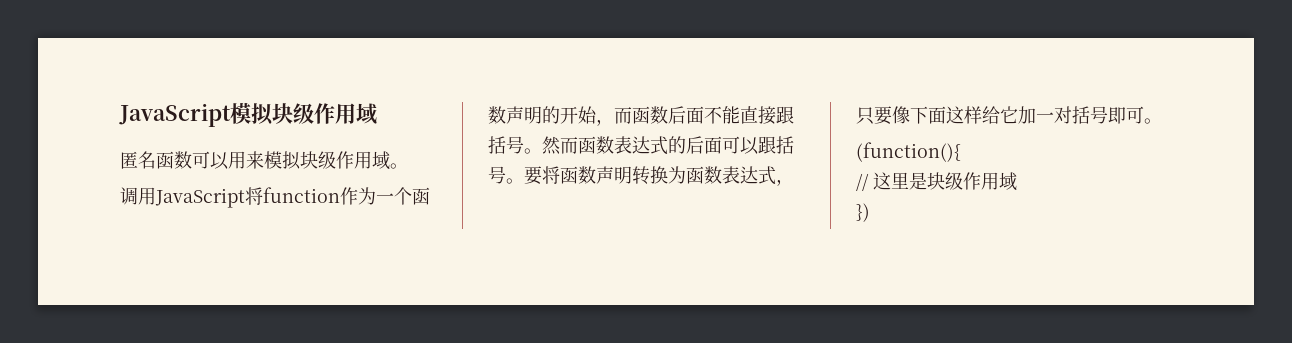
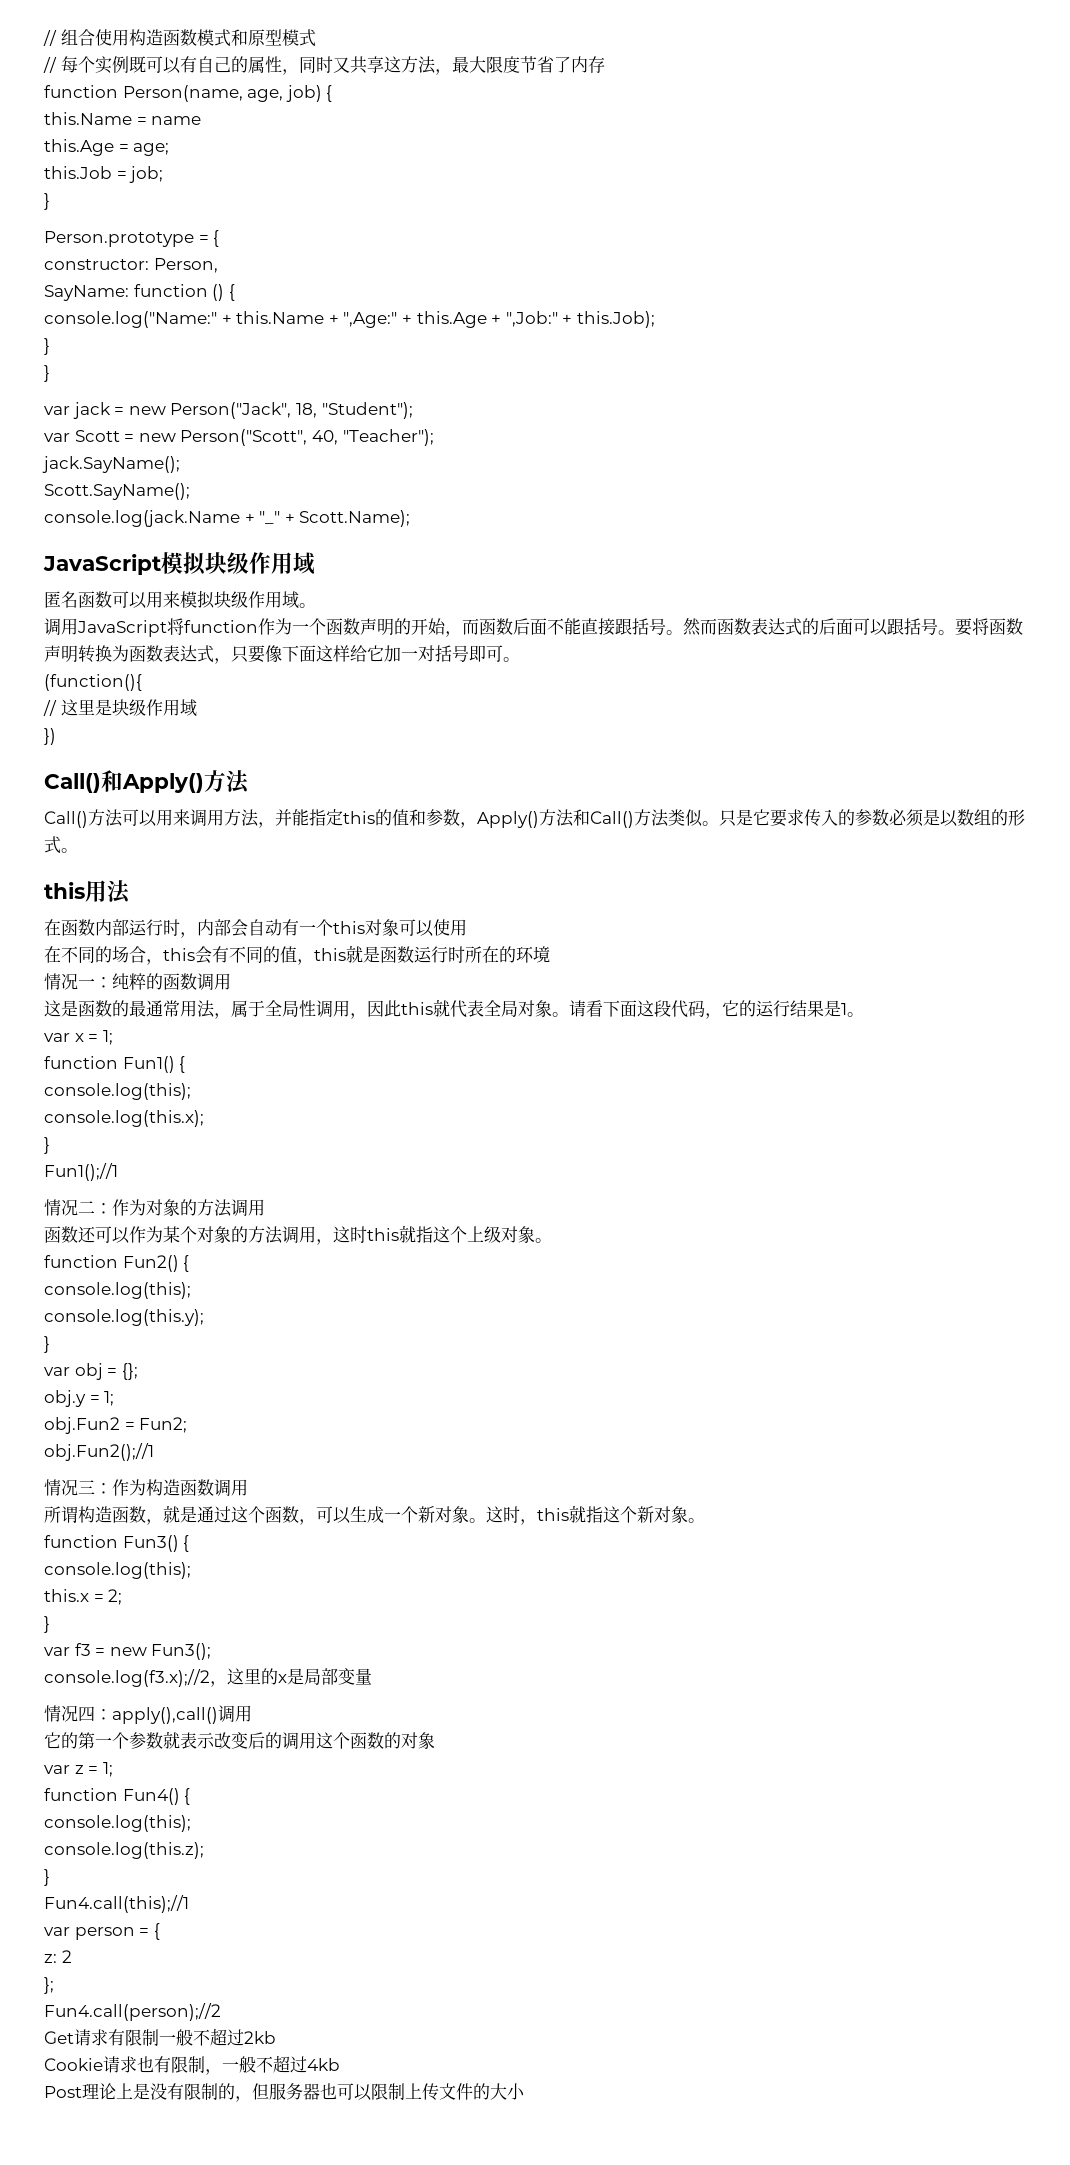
(119, 115) none -> [43,29,316,47] [43,56,605,75] [44,85,333,102] [44,112,202,125] [44,139,170,156] [44,166,164,183] [44,193,50,210] [44,230,220,247] [44,258,218,273] [44,284,235,301] [44,311,655,328] [44,338,50,355] [44,365,50,382] [44,402,413,419] [44,429,434,446] [42,456,180,473] [44,483,190,500] [44,510,411,527] // 组合使用构造函数模式和原型模式 // // 每个实例既可以有自己的属性，同时又共享这方法，最大限度节省了内存 // function Person(name, age, job) { // this.Name = name // this.Age = age; // this.Job = job; // } // Person.prototype = { // constructor: Person, // SayName: function () { // console.log("Name:" + this.Name + ",Age:" + this.Age + ",Job:" + this.Job); // } // } // var jack = new Person("Jack", 18, "Student"); // var Scott = new Person("Scott", 40, "Teacher"); // jack.SayName(); // Scott.SayName(); // console.log(jack.Name + "_" + Scott.Name); //
(870, 212) none -> [44,770,250,794] [44,809,1025,828] [44,836,78,854] [44,880,131,904] [44,919,467,938] [44,945,550,965] [44,973,231,991] [44,999,864,1019] [44,1030,113,1045] [44,1056,186,1073] [44,1083,191,1100] [44,1110,204,1127] [44,1137,50,1154] [44,1163,118,1181] [44,1199,265,1217] [44,1225,552,1245] [44,1255,190,1272] [44,1282,191,1299] [44,1309,204,1326] [44,1336,50,1353] [44,1363,138,1380] [44,1390,115,1407] [44,1417,188,1434] [44,1443,154,1461] [44,1479,248,1497] [44,1505,705,1525] [44,1535,190,1552] [44,1562,191,1579] [44,1589,123,1605] [44,1616,50,1633] [44,1643,212,1660] [44,1668,372,1687] [44,1705,252,1724] [44,1731,435,1750] [44,1762,113,1777] [44,1788,191,1805] [44,1815,191,1832] [44,1842,204,1859] [44,1869,50,1886] [44,1895,189,1913] [44,1923,160,1940] [44,1950,72,1963] [44,1977,54,1994] [44,2003,221,2021] [44,2028,276,2046] [44,2055,340,2075] [44,2083,525,2102] // Call()和Apply()方法 // Call()方法可以用来调用方法，并能指定this的值和参数，Apply()方法和Call()方法类似。只是它要求传入的参数必须是以数组的形式。 // this用法 // 在函数内部运行时，内部会自动有一个this对象可以使用 // 在不同的场合，this会有不同的值，this就是函数运行时所在的环境 // 情况一：纯粹的函数调用 // 这是函数的最通常用法，属于全局性调用，因此this就代表全局对象。请看下面这段代码，它的运行结果是1。 // var x = 1; // function Fun1() { // console.log(this); // console.log(this.x); // } // Fun1();//1 // 情况二：作为对象的方法调用 // 函数还可以作为某个对象的方法调用，这时this就指这个上级对象。 // function Fun2() { // console.log(this); // console.log(this.y); // } // var obj = {}; // obj.y = 1; // obj.Fun2 = Fun2; // obj.Fun2();//1 // 情况三：作为构造函数调用 // 所谓构造函数，就是通过这个函数，可以生成一个新对象。这时，this就指这个新对象。 // function Fun3() { // console.log(this); // this.x = 2; // } // var f3 = new Fun3(); // console.log(f3.x);//2，这里的x是局部变量 // 情况四：apply(),call()调用 // 它的第一个参数就表示改变后的调用这个函数的对象 // var z = 1; // function Fun4() { // console.log(this); // console.log(this.z); // } // Fun4.call(this);//1 // var person = { // z: 2 // }; // Fun4.call(person);//2 // Get请求有限制一般不超过2kb // Cookie请求也有限制，一般不超过4kb // Post理论上是没有限制的，但服务器也可以限制上传文件的大小

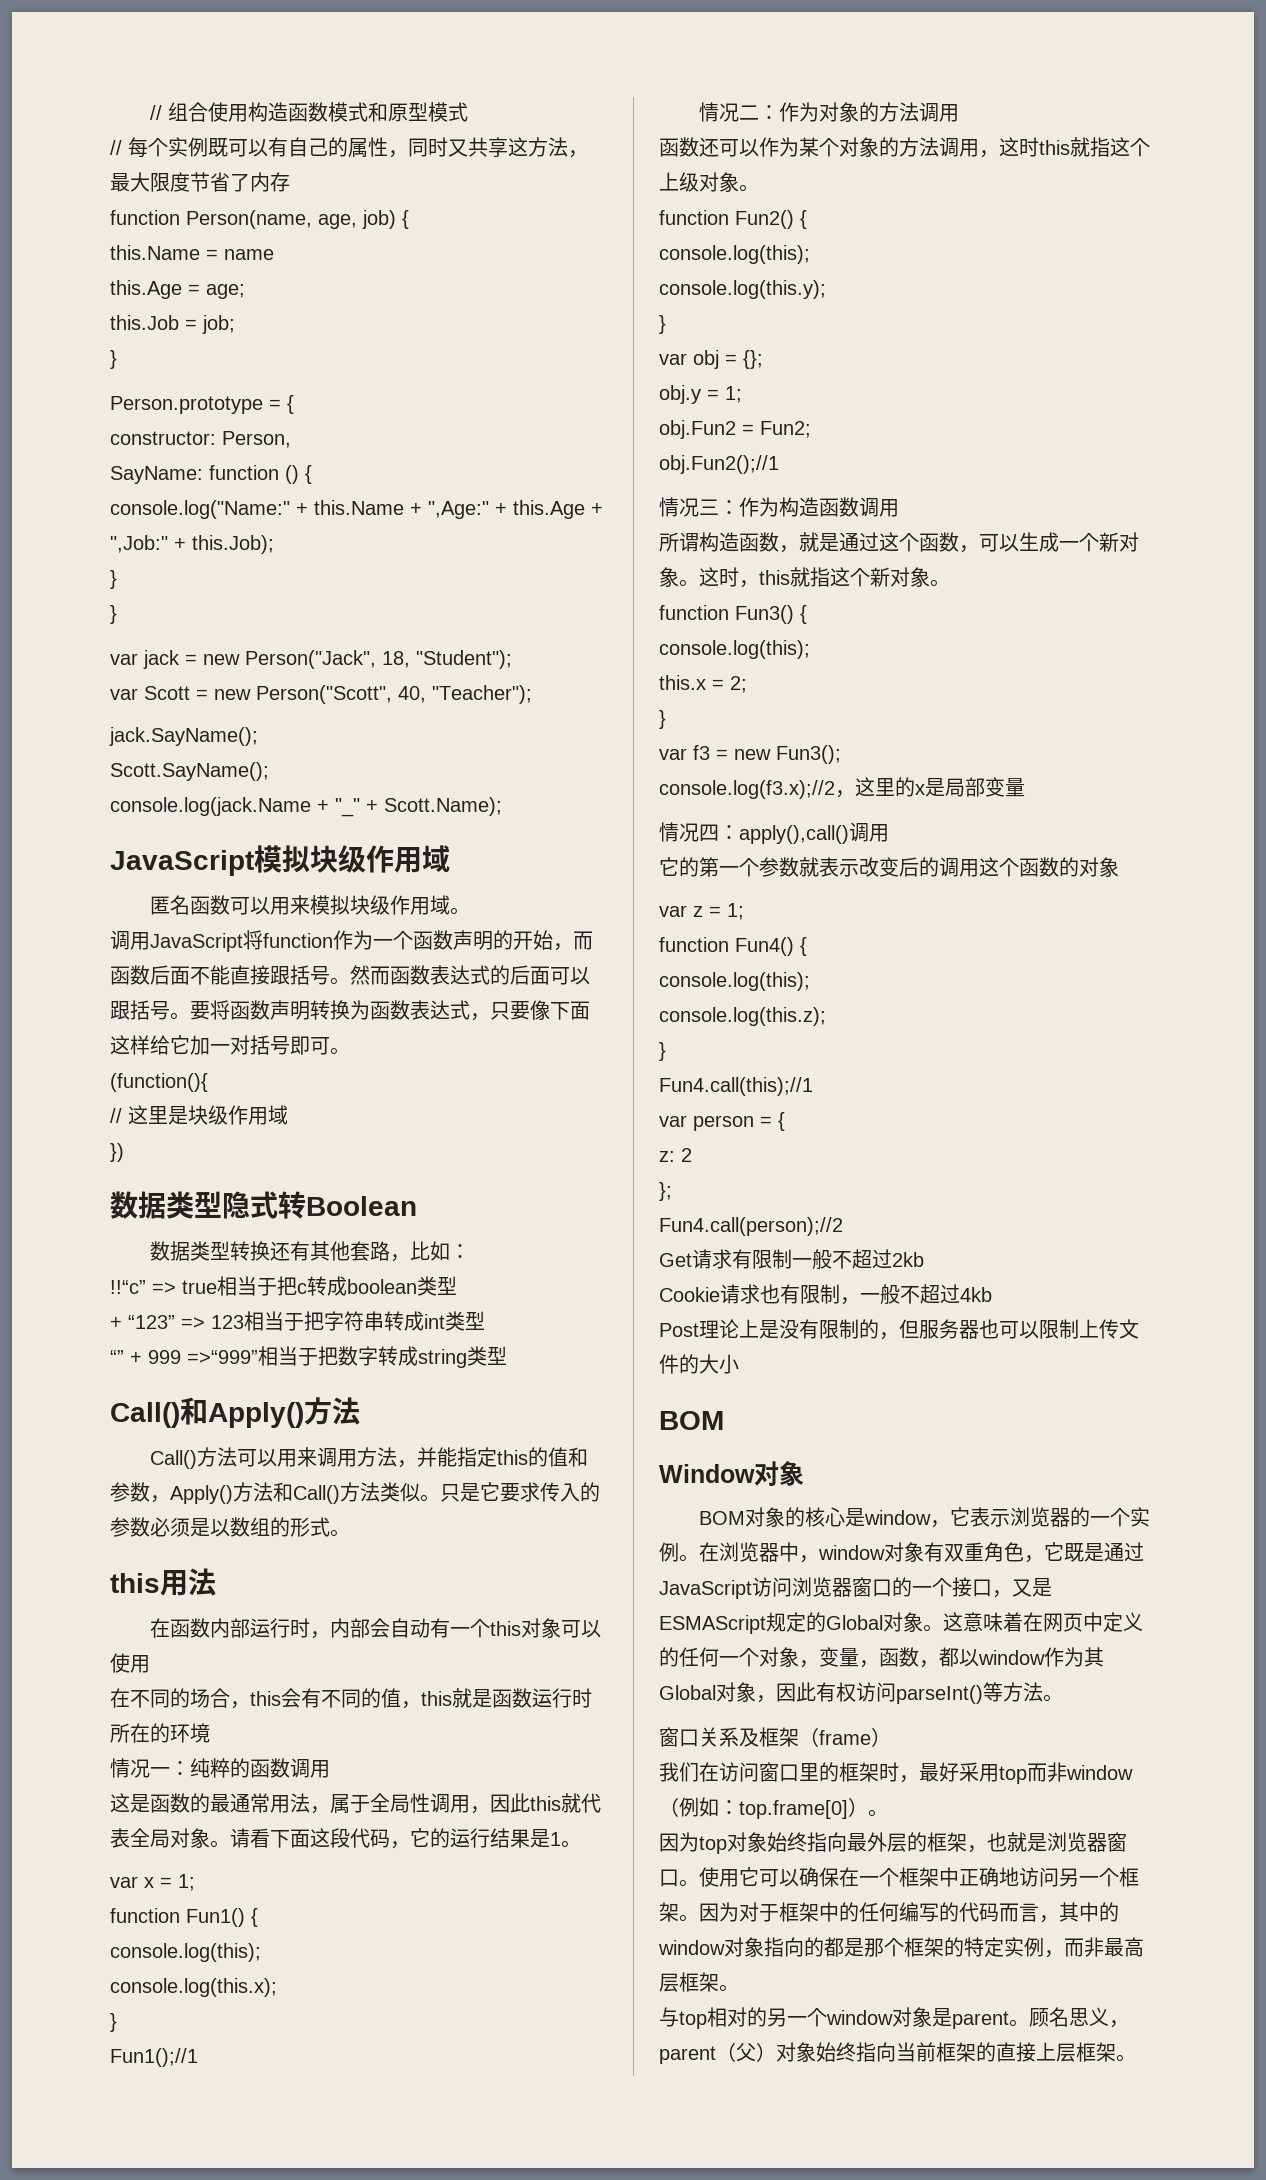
(56, 736) none -> [110,1191,417,1219] [149,1241,470,1262] [110,1276,457,1296] [110,1311,485,1331] [110,1346,507,1368] // 数据类型隐式转Boolean // 数据类型转换还有其他套路，比如： // !!“c” => true相当于把c转成boolean类型 // + “123” => 123相当于把字符串转成int类型 // “” + 999 =>“999”相当于把数字转成string类型
(525, 2091) none -> [659,1411,724,1430] [659,1461,804,1486] [698,1507,1150,1528] [659,1542,1144,1563] [659,1577,1052,1599] [659,1612,1143,1634] [659,1647,1104,1668] [659,1682,1063,1704] [659,1727,891,1747] [659,1762,1133,1784] [659,1797,888,1819] [659,1832,1127,1854] [659,1867,1139,1887] [659,1902,1119,1923] [658,1937,1144,1958] [659,1972,739,1992] [659,2007,1129,2029] [659,2042,1136,2064] // BOM // Window对象 // BOM对象的核心是window，它表示浏览器的一个实例。在浏览器中，window对象有双重角色，它既是通过JavaScript访问浏览器窗口的一个接口，又是ESMAScript规定的Global对象。这意味着在网页中定义的任何一个对象，变量，函数，都以window作为其Global对象，因此有权访问parseInt()等方法。 // 窗口关系及框架（frame） // 我们在访问窗口里的框架时，最好采用top而非window（例如：top.frame[0]）。 // 因为top对象始终指向最外层的框架，也就是浏览器窗口。使用它可以确保在一个框架中正确地访问另一个框架。因为对于框架中的任何编写的代码而言，其中的window对象指向的都是那个框架的特定实例，而非最高层框架。 // 与top相对的另一个window对象是parent。顾名思义，parent（父）对象始终指向当前框架的直接上层框架。

